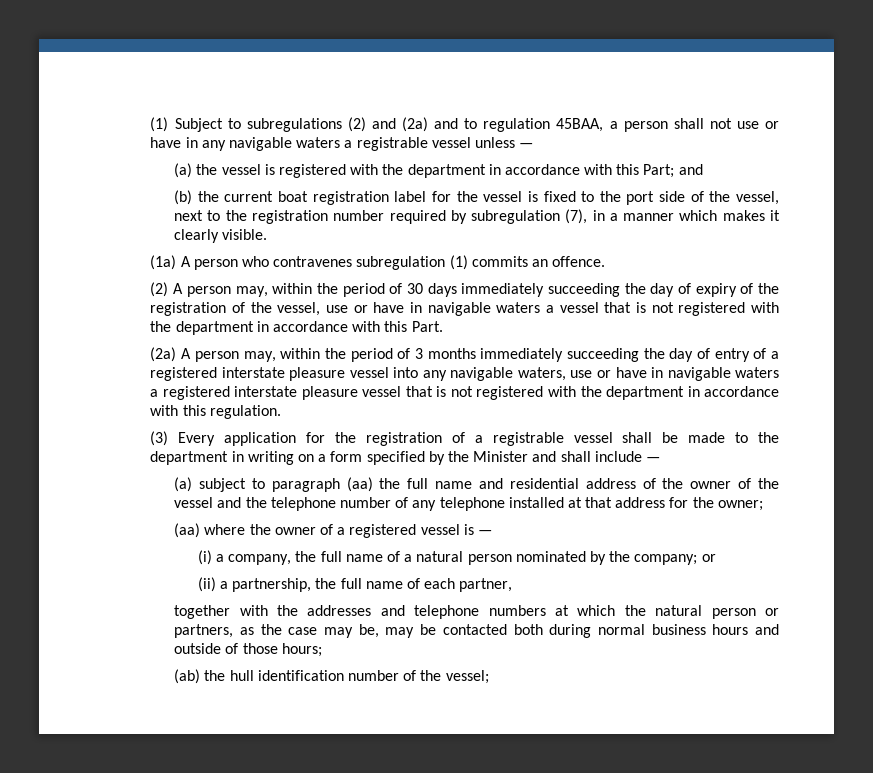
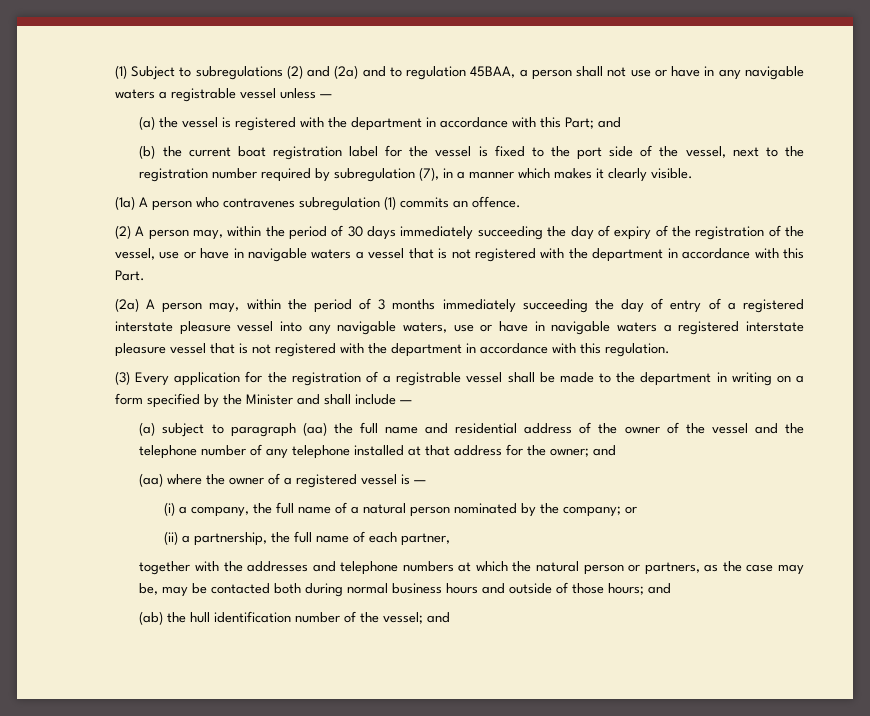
(763, 505) none -> [593,445,617,456] and
(322, 650) none -> [648,583,672,594] and
(489, 677) none -> [427,612,451,623] and

